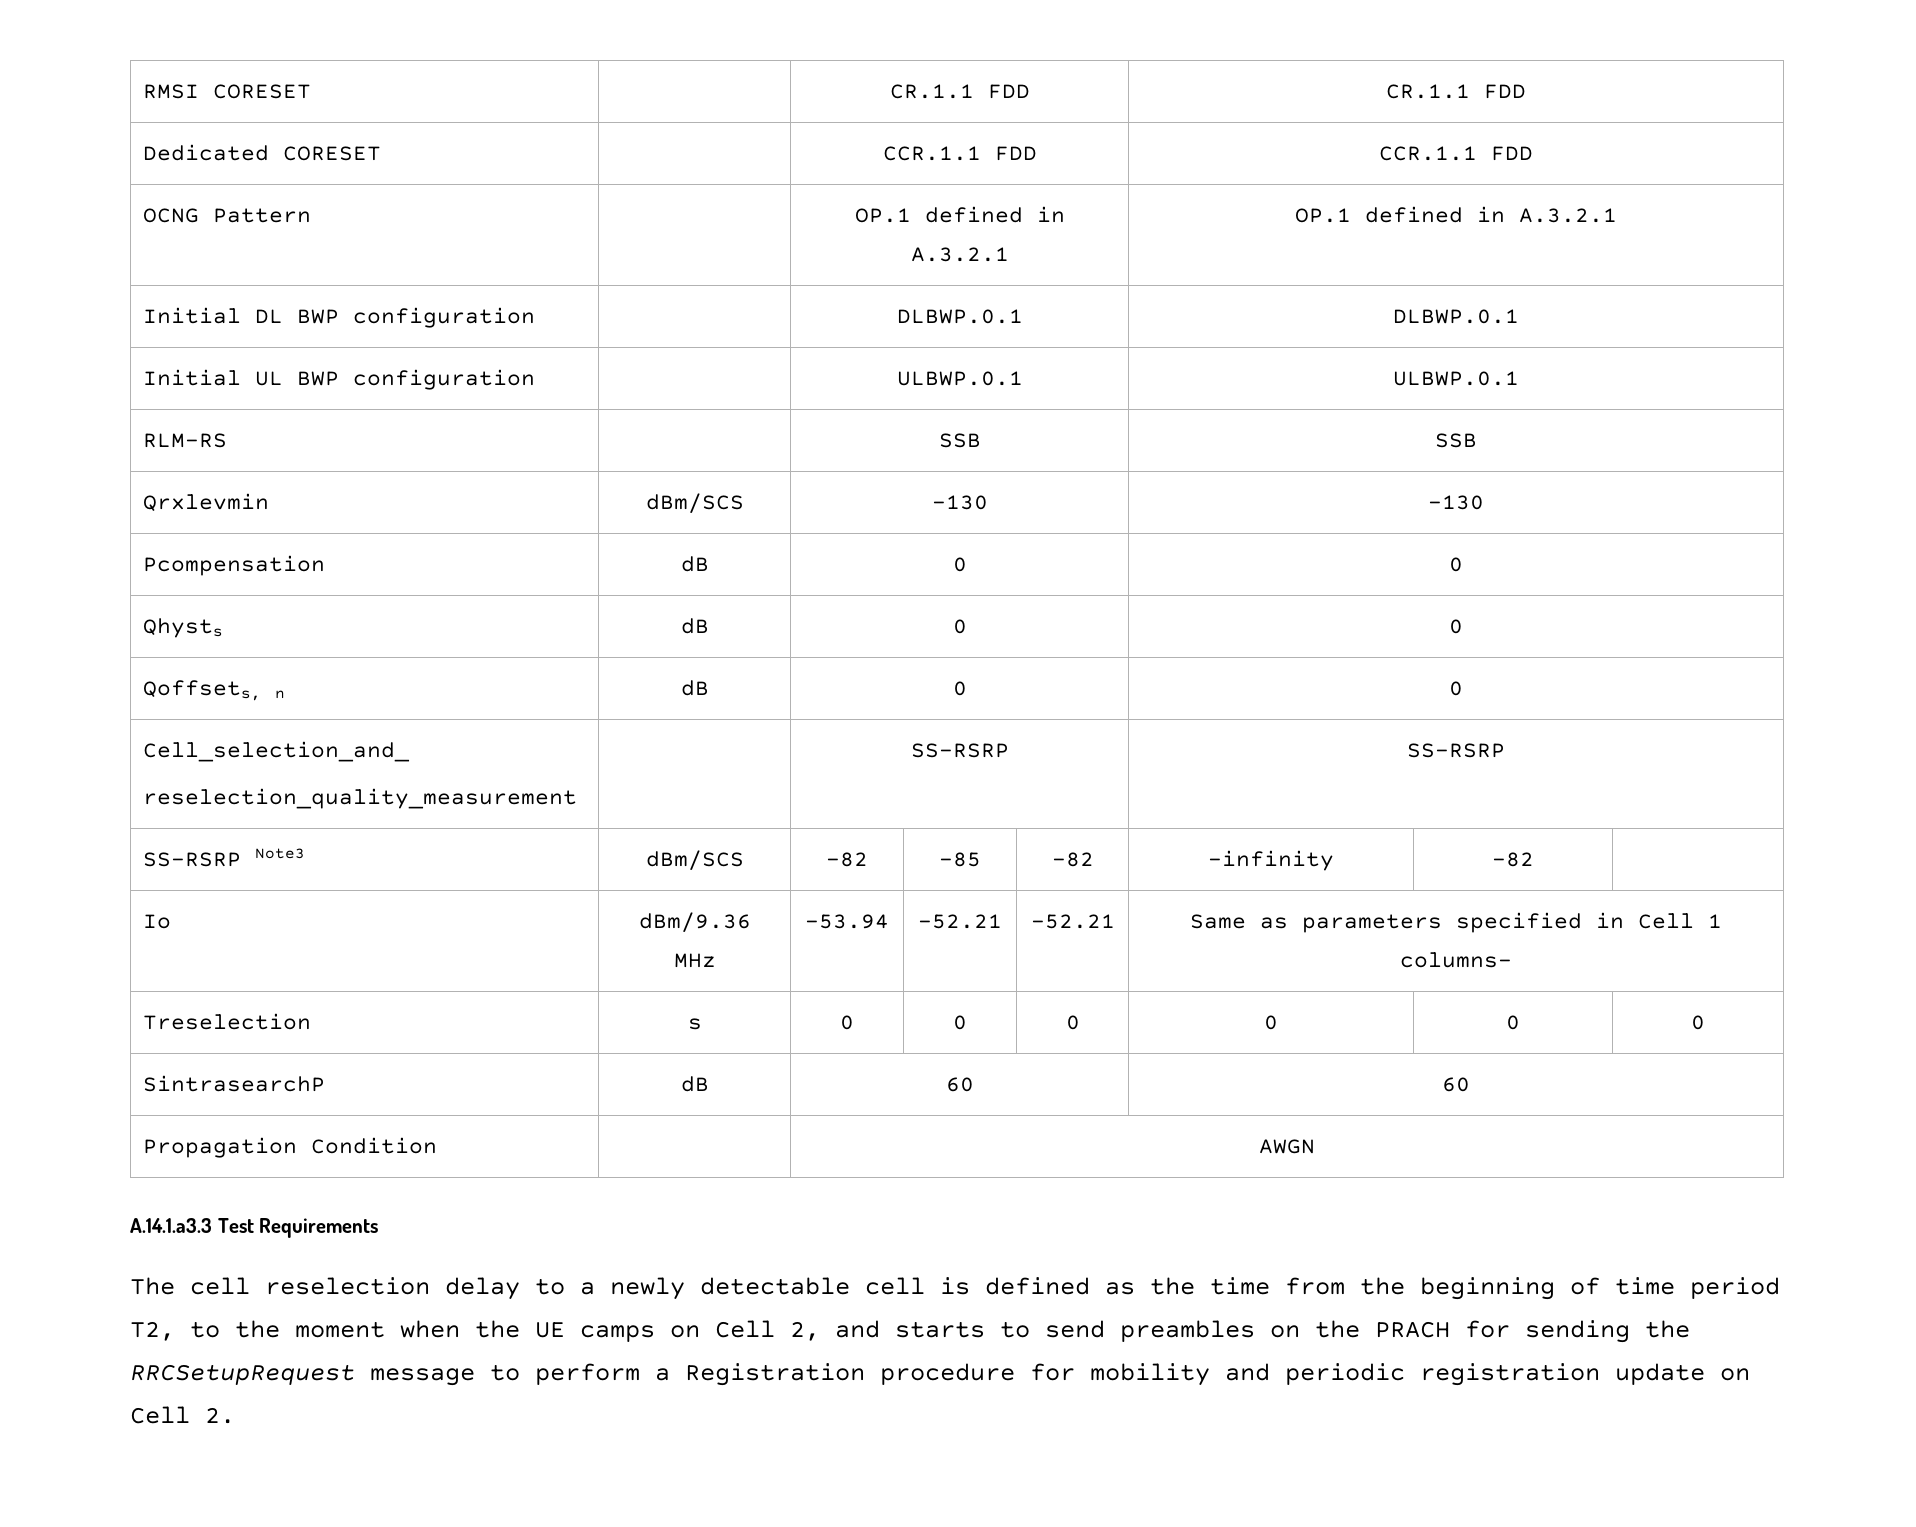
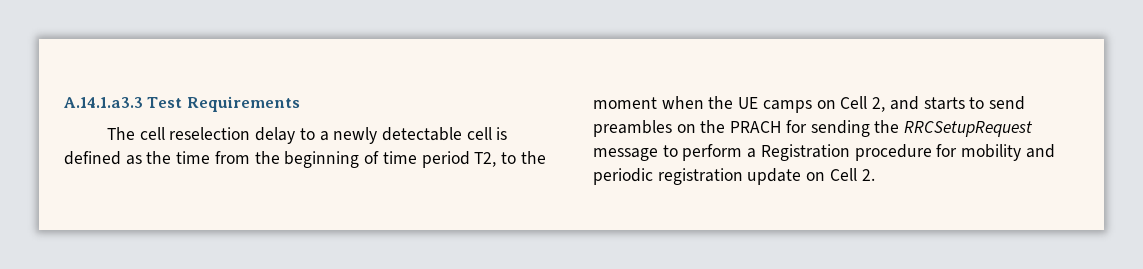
[142,84,311,99] [889,84,1030,99] [1386,84,1526,99] [142,144,381,161] [882,146,1037,161] [1379,146,1533,161] [142,208,311,223] [854,206,1065,223] [910,247,1009,262] [1295,206,1617,223] [142,307,535,328] [896,309,1023,324] [1393,309,1519,324] [142,369,535,390] [896,371,1023,386] [1393,371,1519,386] [142,433,227,448] [938,433,981,448] [1435,433,1477,448] [142,493,269,512] [645,493,744,513] [931,495,988,510] [1428,495,1484,510] [142,555,325,576] [680,556,709,572] [952,557,967,572] [1449,557,1463,572] [142,618,223,638] [680,618,709,634] [952,619,967,634] [1449,619,1463,634] [142,680,285,701] [680,680,709,696] [952,681,967,696] [1449,681,1463,696] [142,741,410,762] [142,788,577,809] [910,743,1009,758] [1407,743,1505,758] [142,848,305,867] [645,850,744,870] [826,852,868,867] [939,852,981,867] [1051,852,1094,867] [1208,850,1334,871] [1492,852,1534,867] [142,914,171,929] [638,912,751,932] [673,953,716,968] [805,914,889,929] [918,914,1002,929] [1030,914,1115,929] [1190,912,1722,933] [1400,952,1512,968] [142,1013,311,1030] [687,1018,702,1030] [840,1015,854,1030] [953,1015,967,1030] [1065,1015,1080,1030] [1264,1015,1278,1030] [1506,1015,1520,1030] [1691,1015,1705,1030] [142,1075,325,1092] [680,1076,709,1092] [945,1077,974,1092] [1442,1077,1470,1092] [142,1137,437,1158] [1259,1139,1315,1154] RMSI CORESET | | CR.1.1 FDD | CR.1.1 FDD // Dedicated CORESET | | CCR.1.1 FDD | CCR.1.1 FDD // OCNG Pattern | | OP.1 defined in A.3.2.1 | OP.1 defined in A.3.2.1 // Initial DL BWP configuration | | DLBWP.0.1 | DLBWP.0.1 // Initial UL BWP configuration | | ULBWP.0.1 | ULBWP.0.1 // RLM-RS | | SSB | SSB // Qrxlevmin | dBm/SCS | -130 | -130 // Pcompensation | dB | 0 | 0 // Qhysts | dB | 0 | 0 // Qoffsets, n | dB | 0 | 0 // Cell_selection_and_ // reselection_quality_measurement | | SS-RSRP | SS-RSRP // SS-RSRP Note3 | dBm/SCS | -82 | -85 | -82 | -infinity | -82 | // Io | dBm/9.36 MHz | -53.94 | -52.21 | -52.21 | Same as parameters specified in Cell 1 columns- // Treselection | s | 0 | 0 | 0 | 0 | 0 | 0 // SintrasearchP | dB | 60 | 60 // Propagation Condition | | AWGN // -> (64, 102) none

